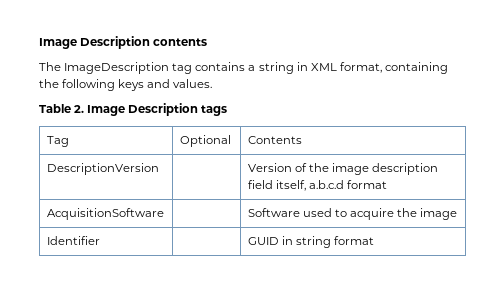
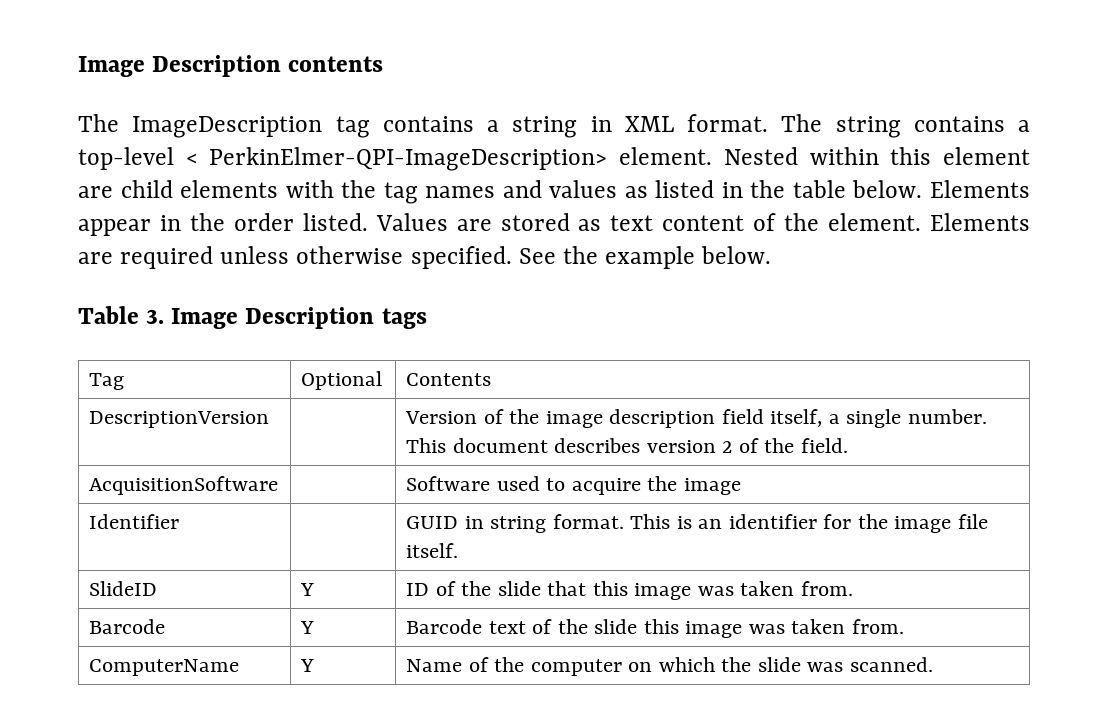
[339,62,448,74] [39,79,213,91] format, containing the following keys and values. -> [687,114,1030,138] [78,147,1030,171] [78,180,1030,204] [78,213,1030,236] [78,246,772,269] format. The string contains a top-level < PerkinElmer-QPI-ImageDescription> element. Nested within this element are child elements with the tag names and values as listed in the table below. Elements appear in the order listed. Values are stored as text content of the element. Elements are required unless otherwise specified. See the example below.
[74,105,85,113] 2. -> [146,309,165,324] 3.
[309,180,388,189] a.b.c.d format -> [828,409,987,428] [406,438,848,453] a single number. This document describes version 2 of the field.
[334,236,375,245] format -> [552,514,988,533] [406,543,459,558] [89,581,158,596] [300,583,315,596] [406,581,853,600] [89,619,166,634] [300,621,315,634] [406,619,904,638] [89,659,240,676] [300,659,315,672] [406,657,933,676] format. This is an identifier for the image file itself. // SlideID | Y | ID of the slide that this image was taken from. // Barcode | Y | Barcode text of the slide this image was taken from. // ComputerName | Y | Name of the computer on which the slide was scanned.

